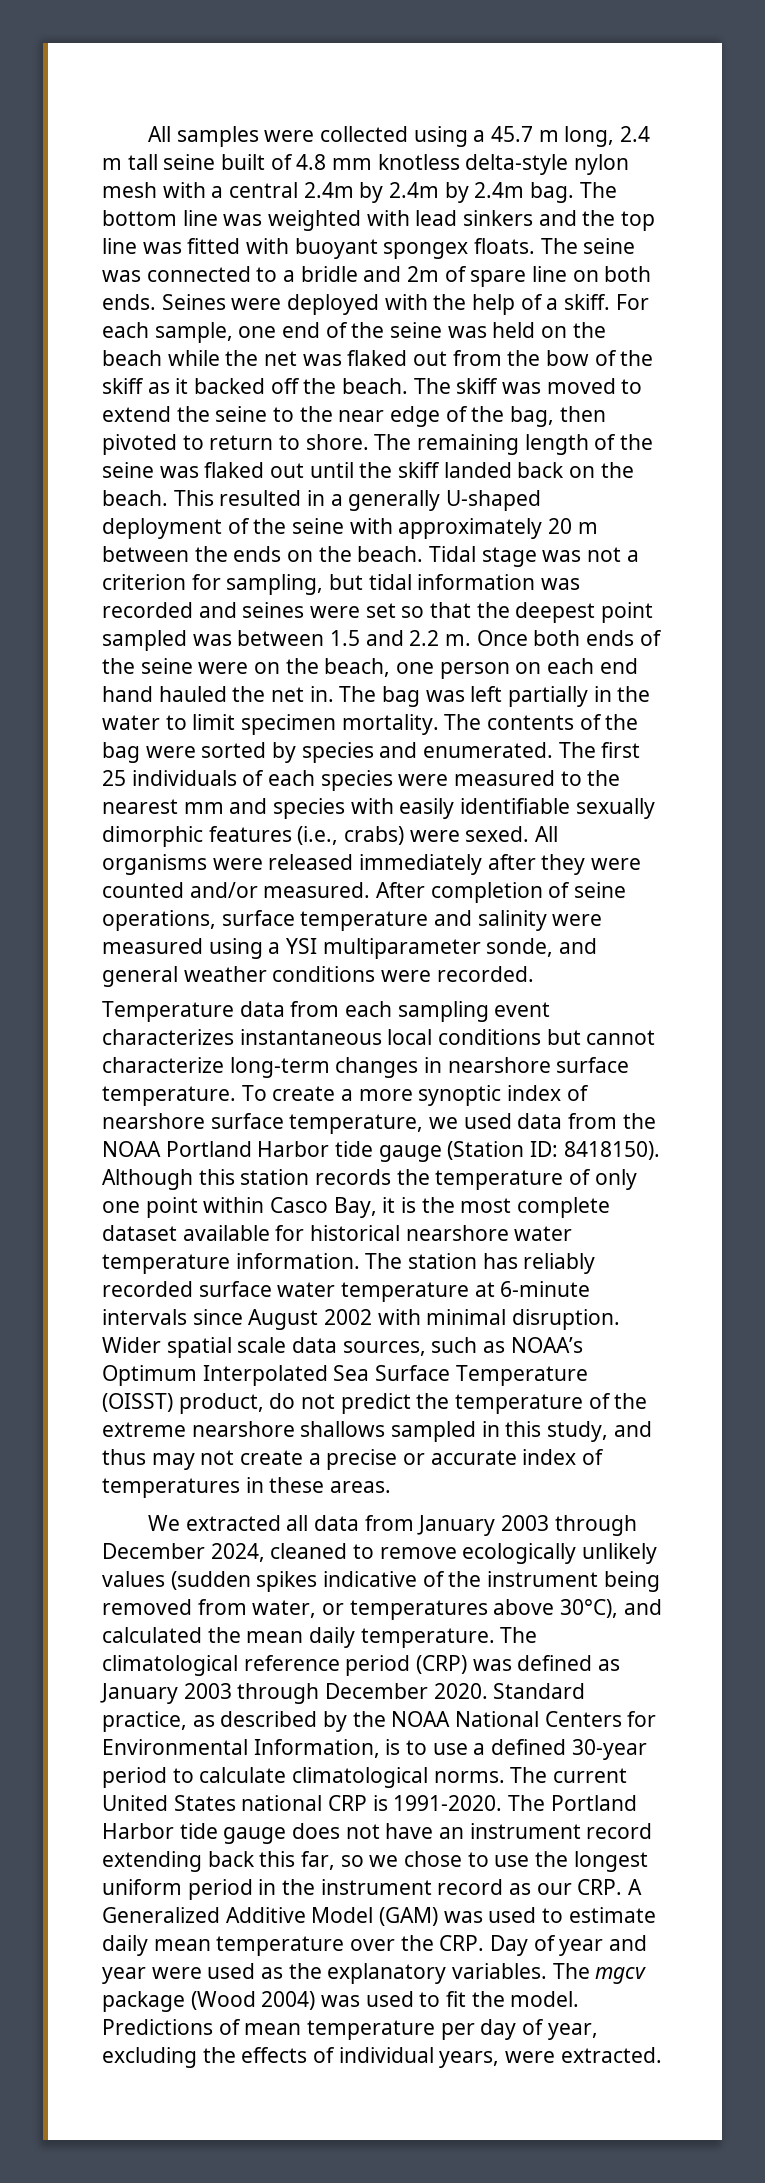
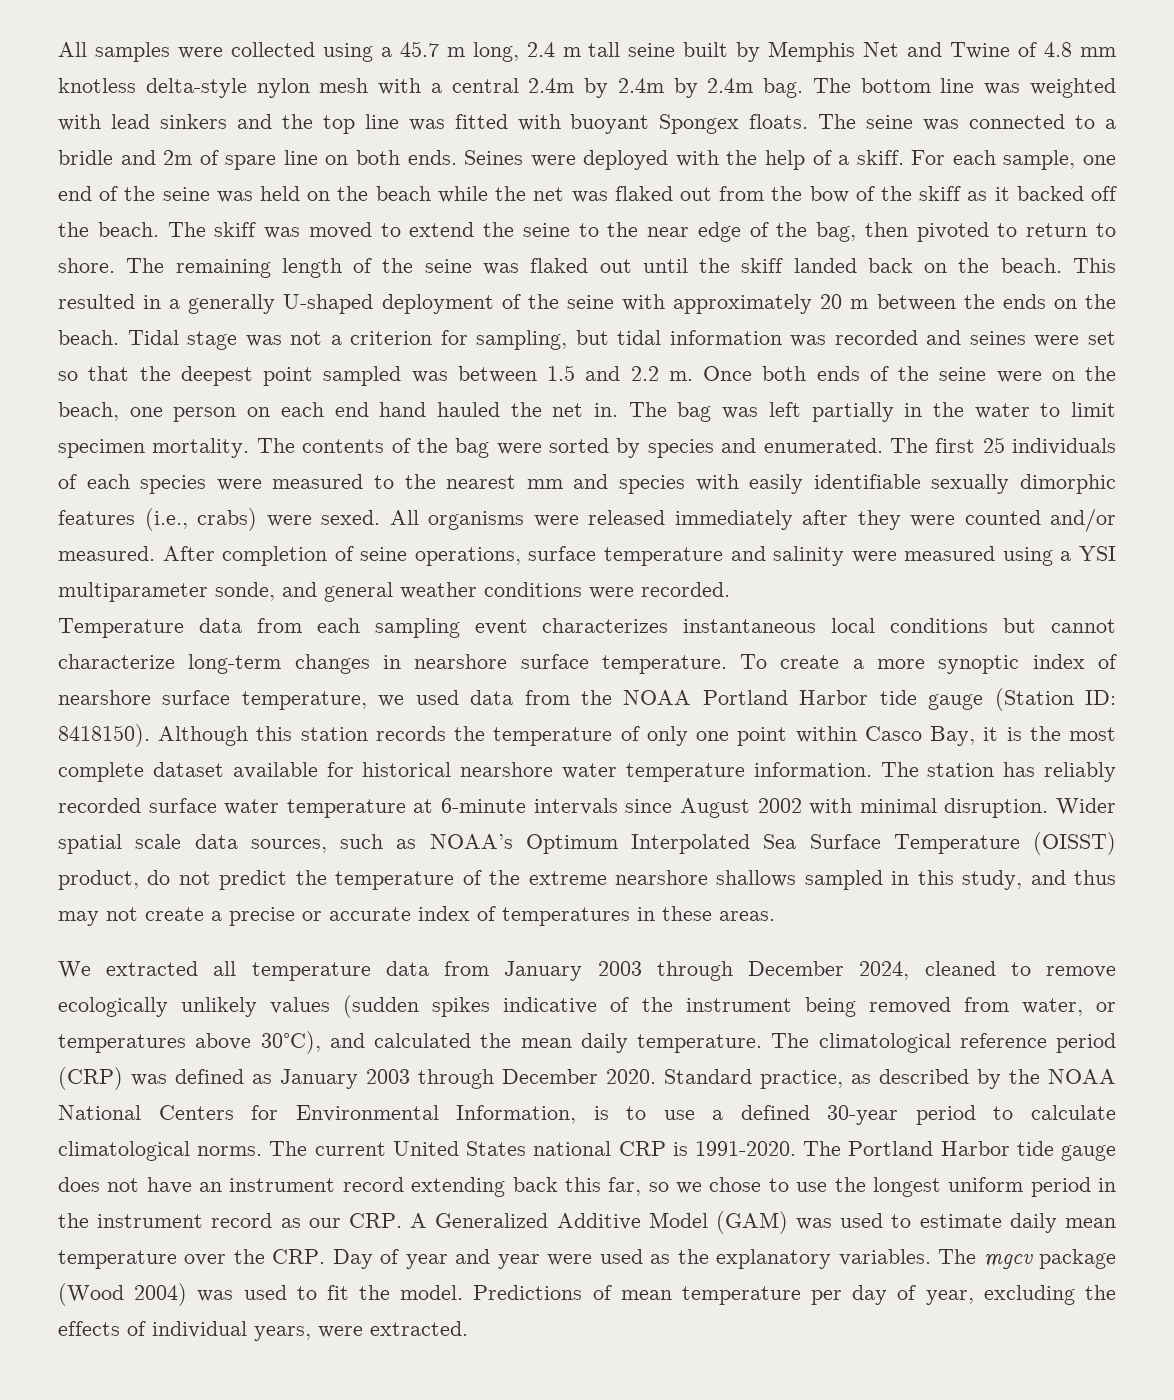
(266, 162) none -> [736,41,1011,62] by Memphis Net and Twine
[383,242,469,259] spongex -> [659,114,740,134] Spongex
(309, 1523) none -> [251,962,371,981] temperature

